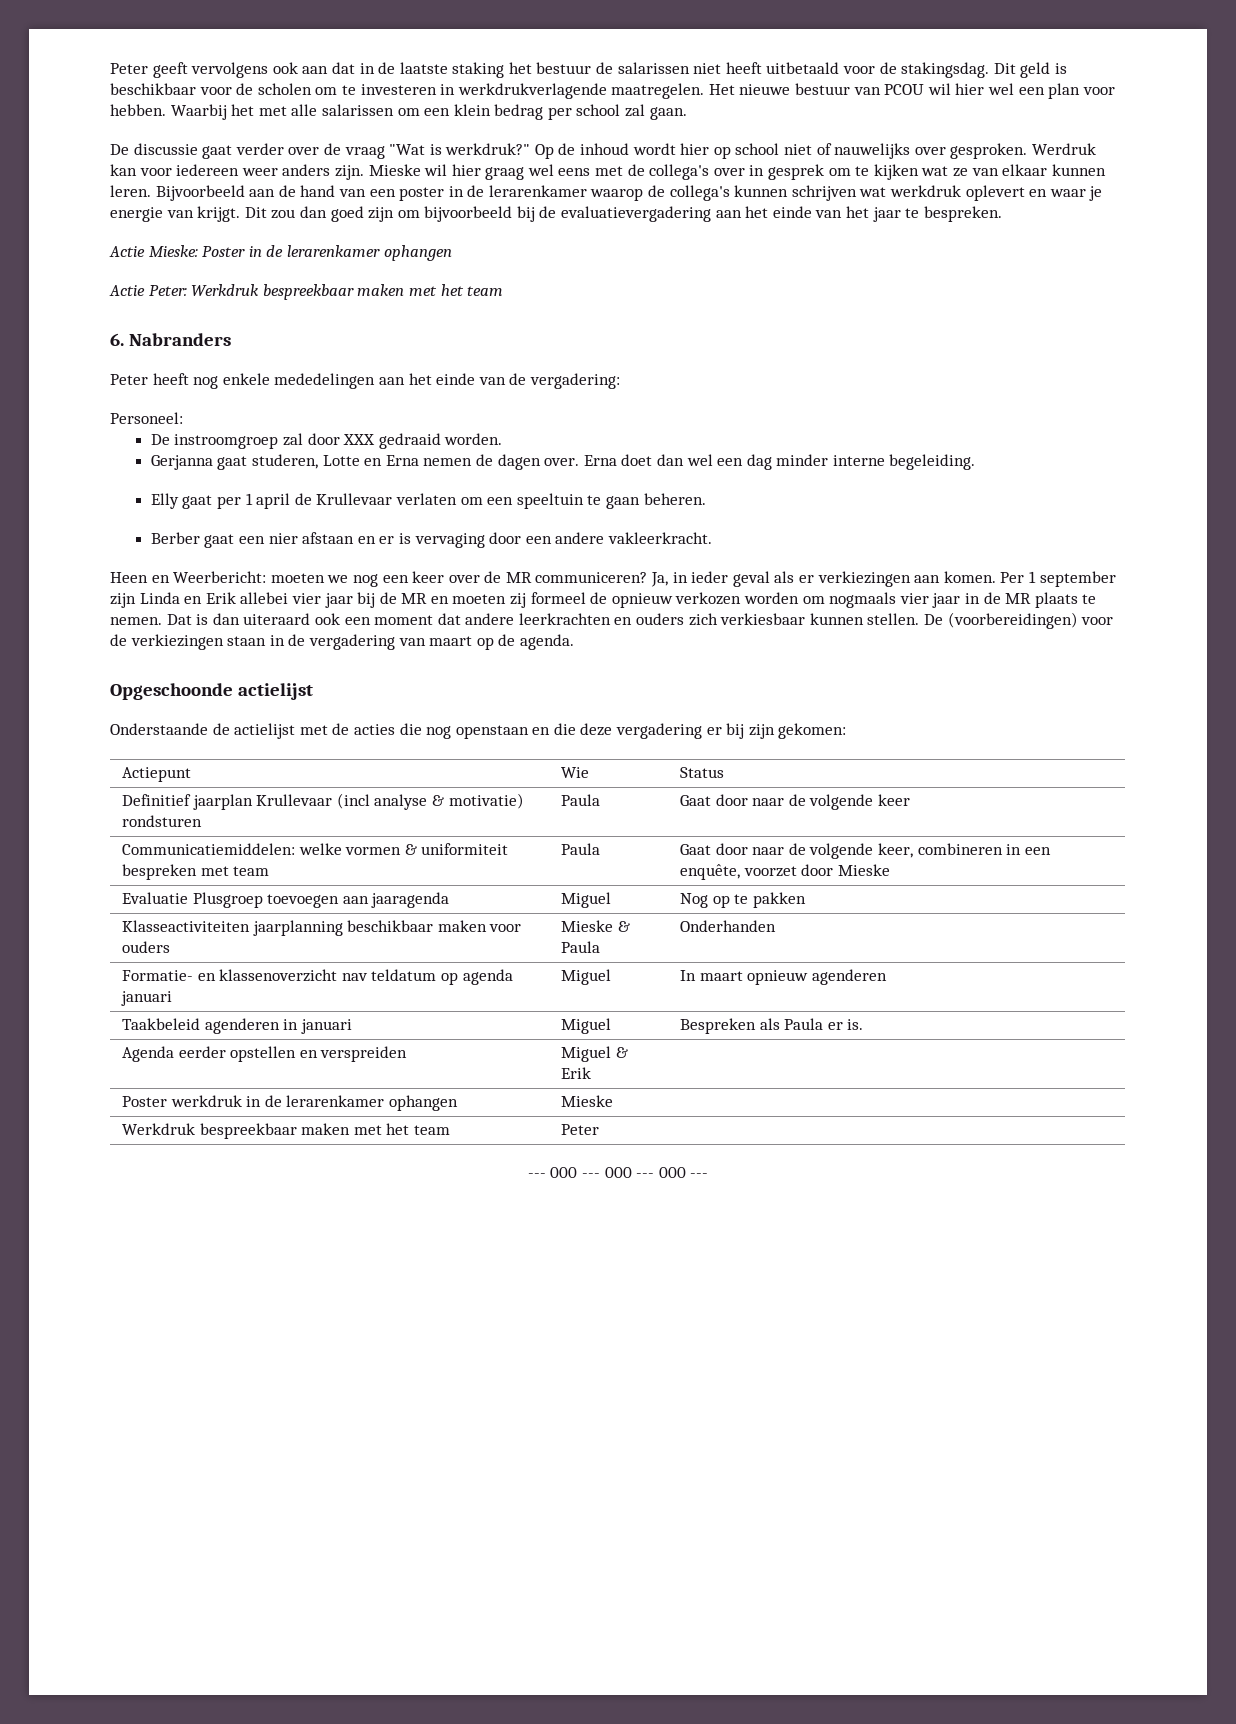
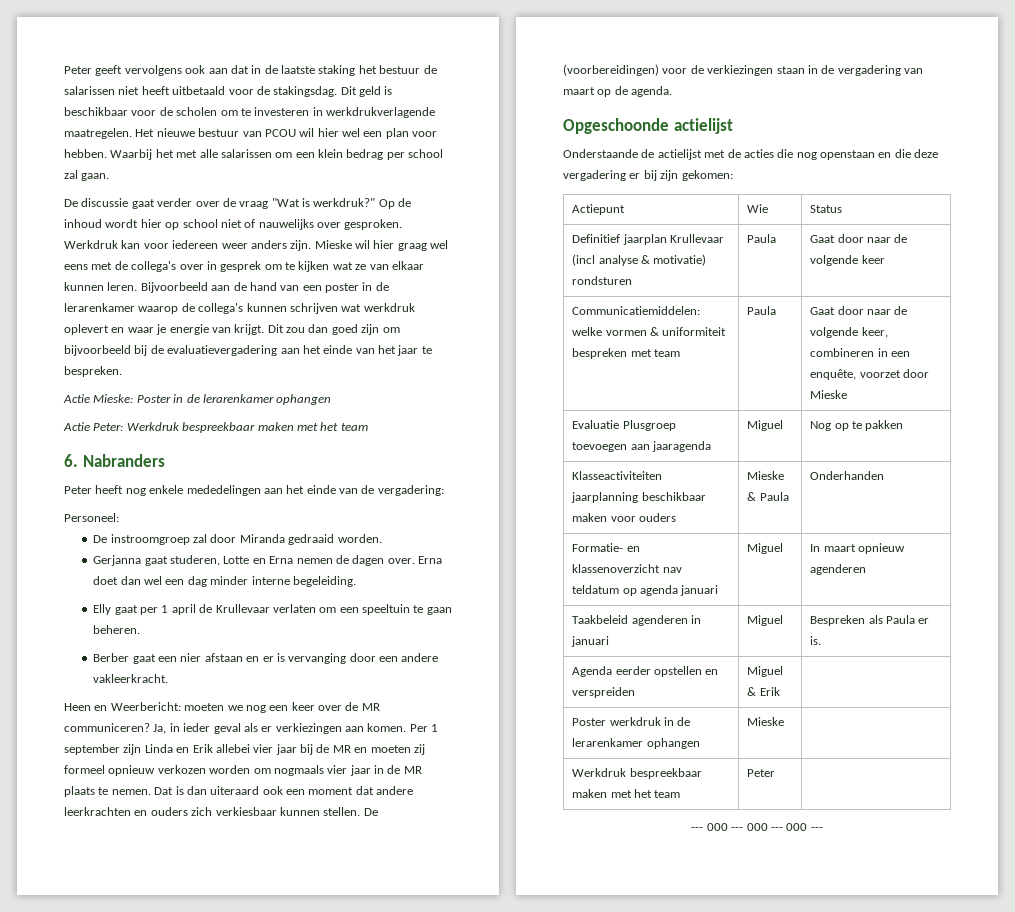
[1031,143,1096,155] Werdruk -> [64,240,118,249] Werkdruk
[343,434,376,445] XXX -> [239,534,285,543] Miranda
[414,533,485,548] vervaging -> [288,653,347,664] vervanging
[590,592,608,604] de -> (105, 769) none

